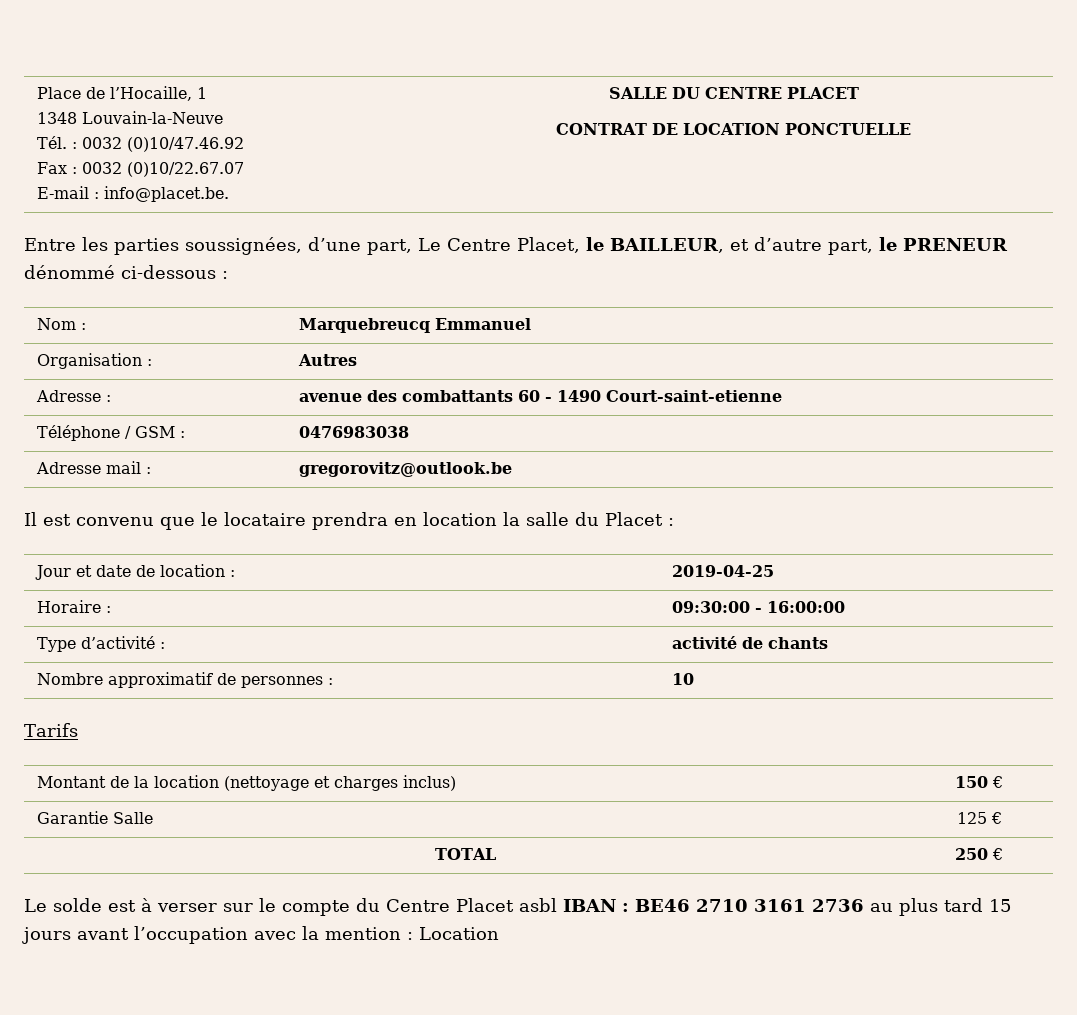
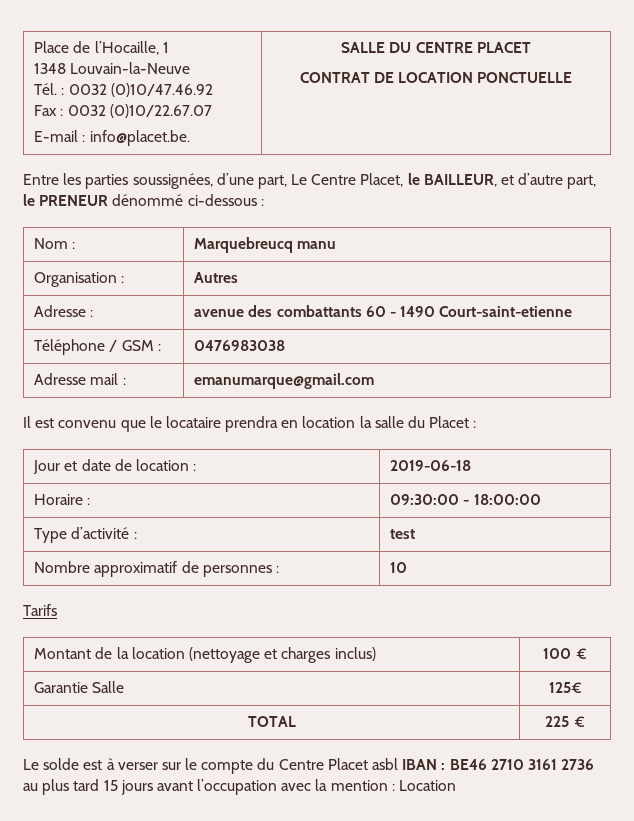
[434,318,531,330] Emmanuel -> [297,241,337,249] manu
[298,462,512,477] gregorovitz@outlook.be -> [194,373,375,389] emanumarque@gmail.com
[671,565,774,577] 2019-04-25 -> [390,460,472,471] 2019-06-18
[766,601,845,613] 16:00:00 -> [473,494,541,505] 18:00:00
[671,636,828,649] activité de chants -> [390,529,416,539] test
[955,776,988,788] 150 -> [543,648,572,659] 100
[956,812,1002,824] 125 € -> [548,682,582,693] 125€
[955,848,988,860] 250 -> [545,716,570,727] 225

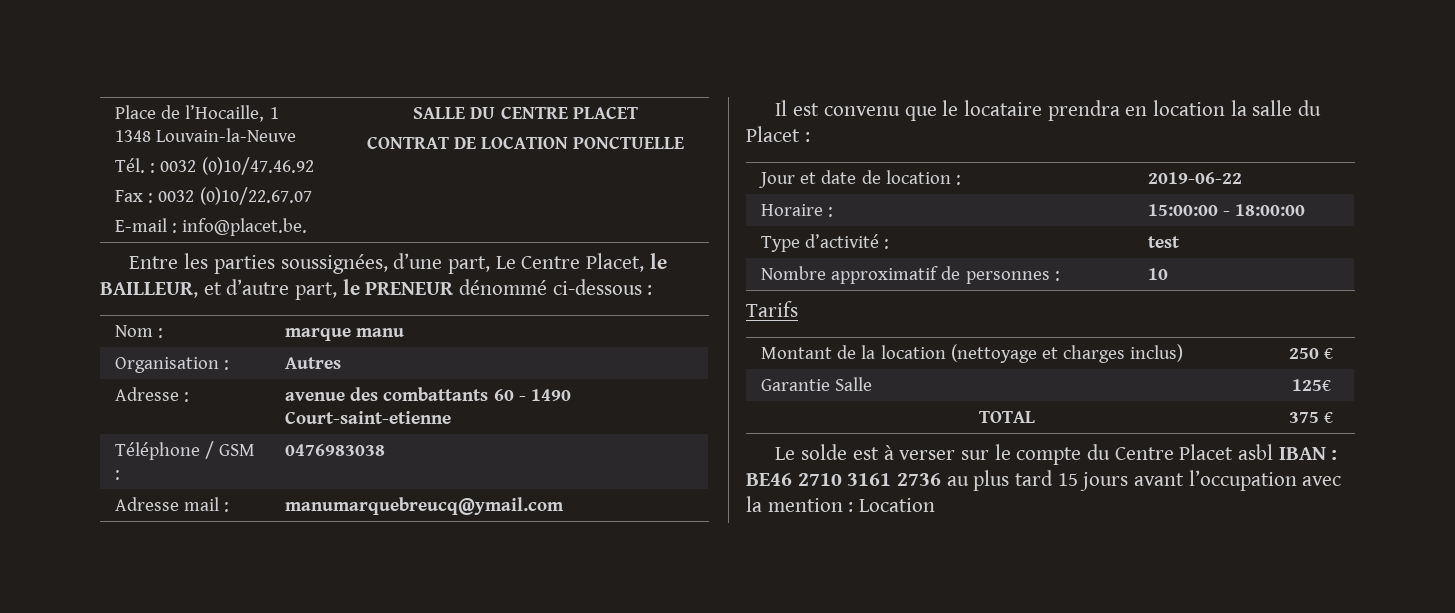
[194,237,294,253] Marquebreucq -> [285,328,352,341] marque
[194,373,375,389] emanumarque@gmail.com -> [285,497,565,515] manumarquebreucq@ymail.com
[390,460,472,471] 2019-06-18 -> [1148,172,1243,184] 2019-06-22
[390,494,460,505] 09:30:00 -> [1148,204,1219,216] 15:00:00
[543,648,572,659] 100 -> [1288,348,1319,359] 250
[545,716,570,727] 225 -> [1288,412,1319,423] 375

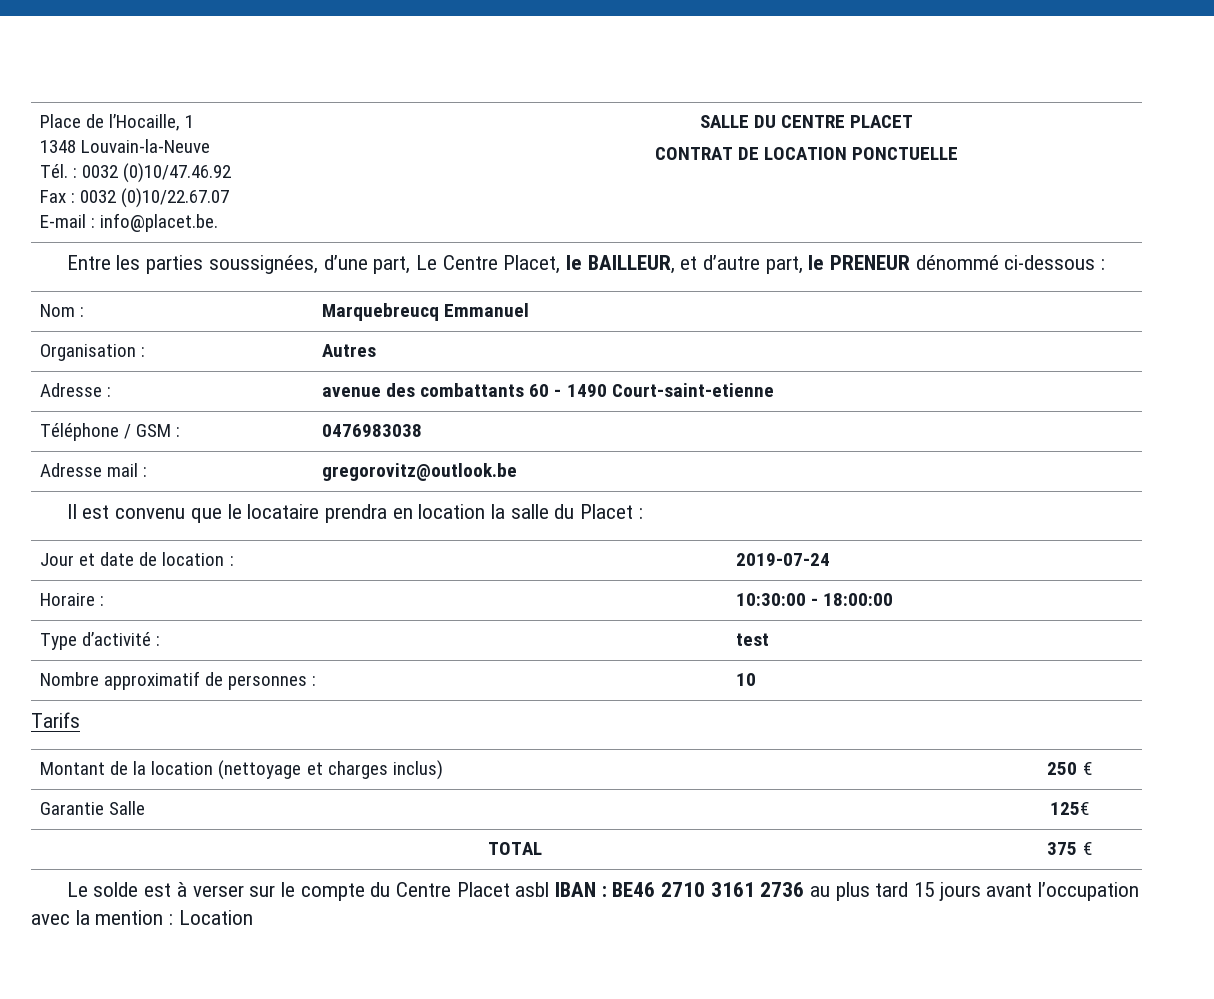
[285,328,405,341] marque manu -> [321,303,530,321] Marquebreucq Emmanuel
[285,497,565,515] manumarquebreucq@ymail.com -> [321,463,517,481] gregorovitz@outlook.be
[1148,172,1243,184] 2019-06-22 -> [735,553,830,566] 2019-07-24
[1148,204,1219,216] 15:00:00 -> [735,593,806,606] 10:30:00

